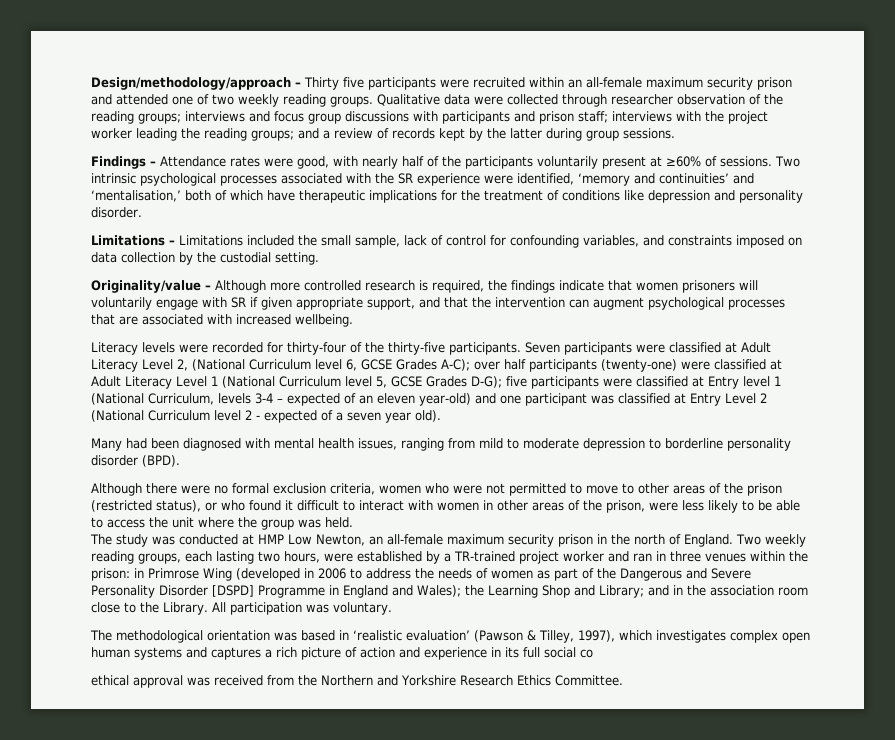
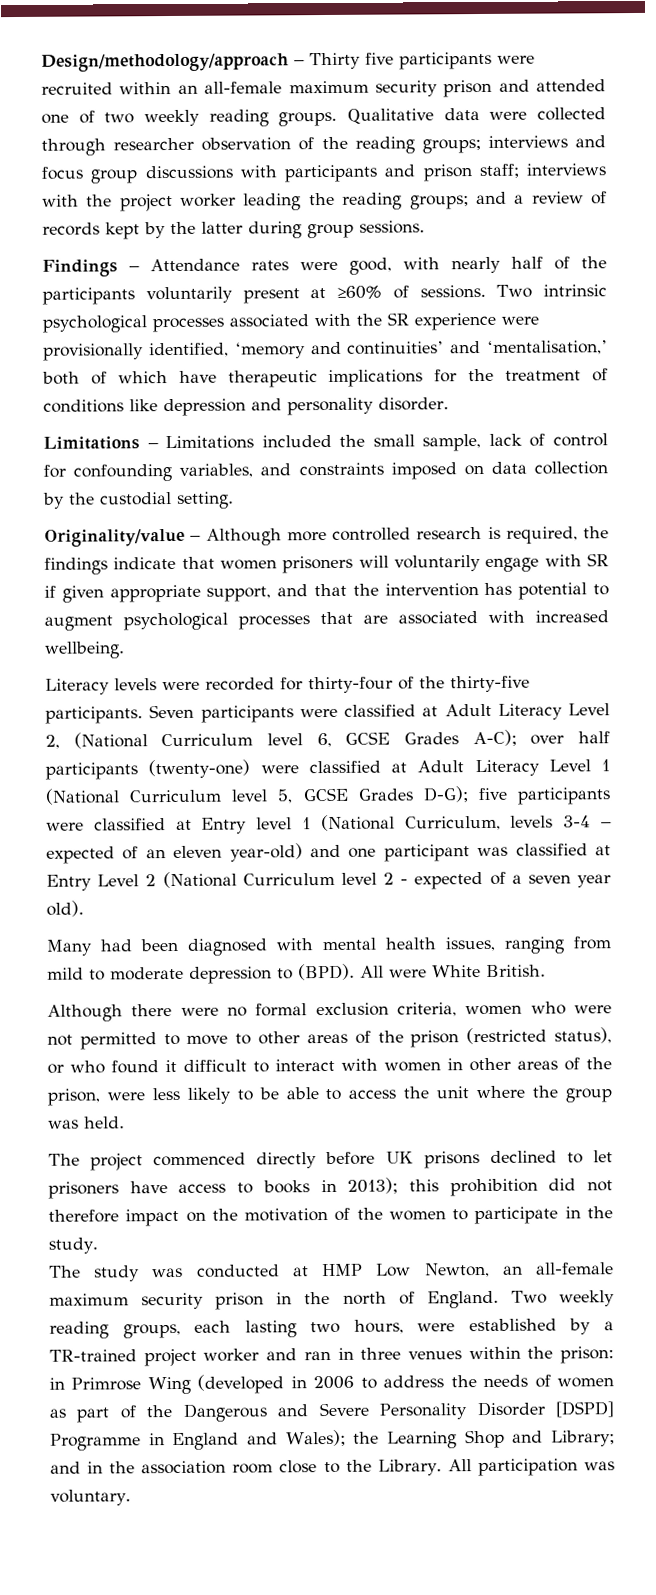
(513, 179) none -> [43,343,144,361] provisionally
[569,299,589,308] can -> [484,582,609,600] has potential to
[665,438,791,451] [91,455,180,467] borderline personality disorder (BPD). -> [298,963,546,981] (BPD). All were White British.
(353, 522) none -> [48,1150,613,1171] [48,1177,613,1199] [48,1206,613,1227] [48,1237,98,1254] // The project commenced directly before UK prisons declined to let prisoners have access to books in 2013); this prohibition did not therefore impact on the motivation of the women to participate in the study.
[90,630,810,643] [91,647,593,660] [91,675,623,688] // The methodological orientation was based in ‘realistic evaluation’ (Pawson & Tilley, 1997), which investigates complex open human systems and captures a rich picture of action and experience in its full social co // ethical approval was received from the Northern and Yorkshire Research Ethics Committee. -> (131, 1497) none

